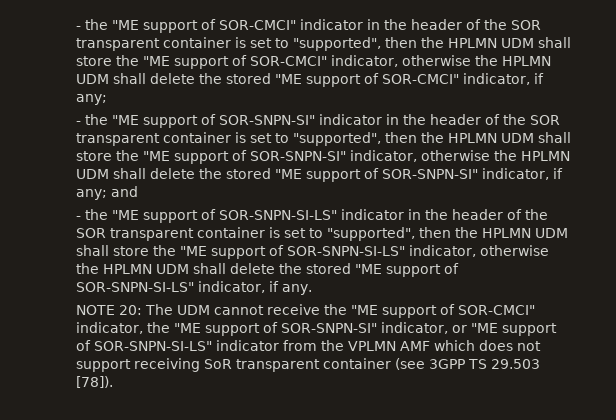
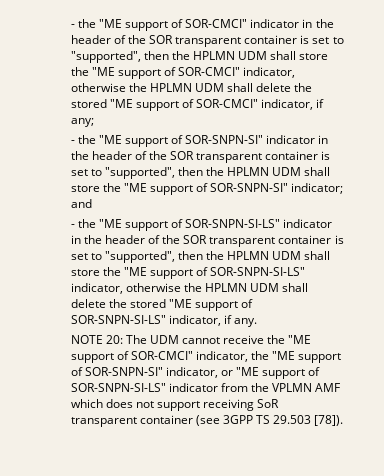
[349,150,570,162] [75,168,563,182] [75,189,107,200] indicator, otherwise the HPLMN UDM shall delete the stored "ME support of SOR-SNPN-SI" indicator, if any; -> [291,183,344,194] indicator;

